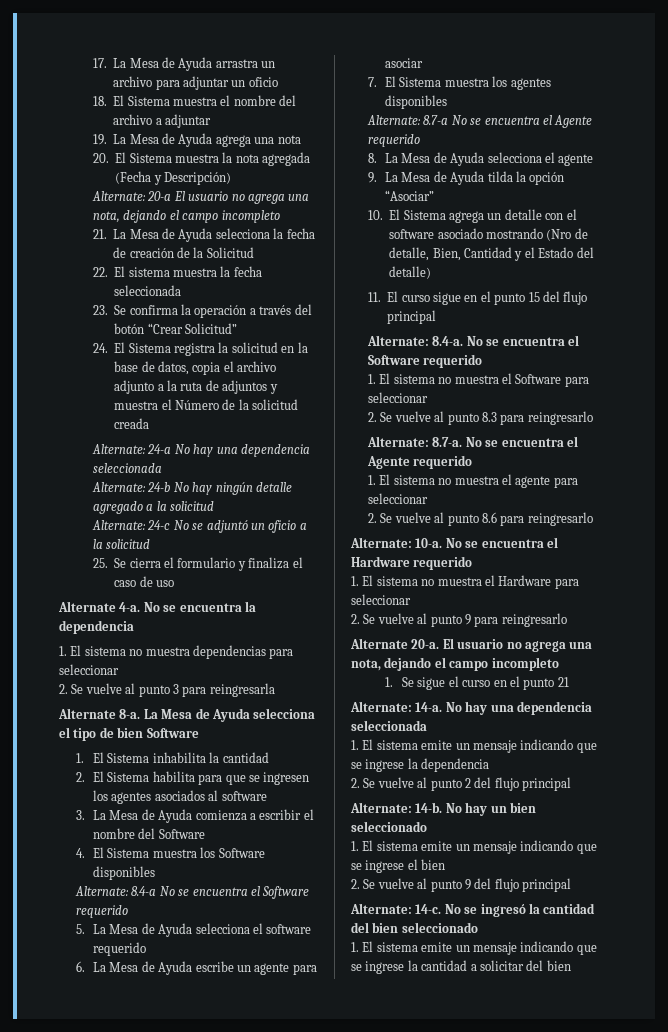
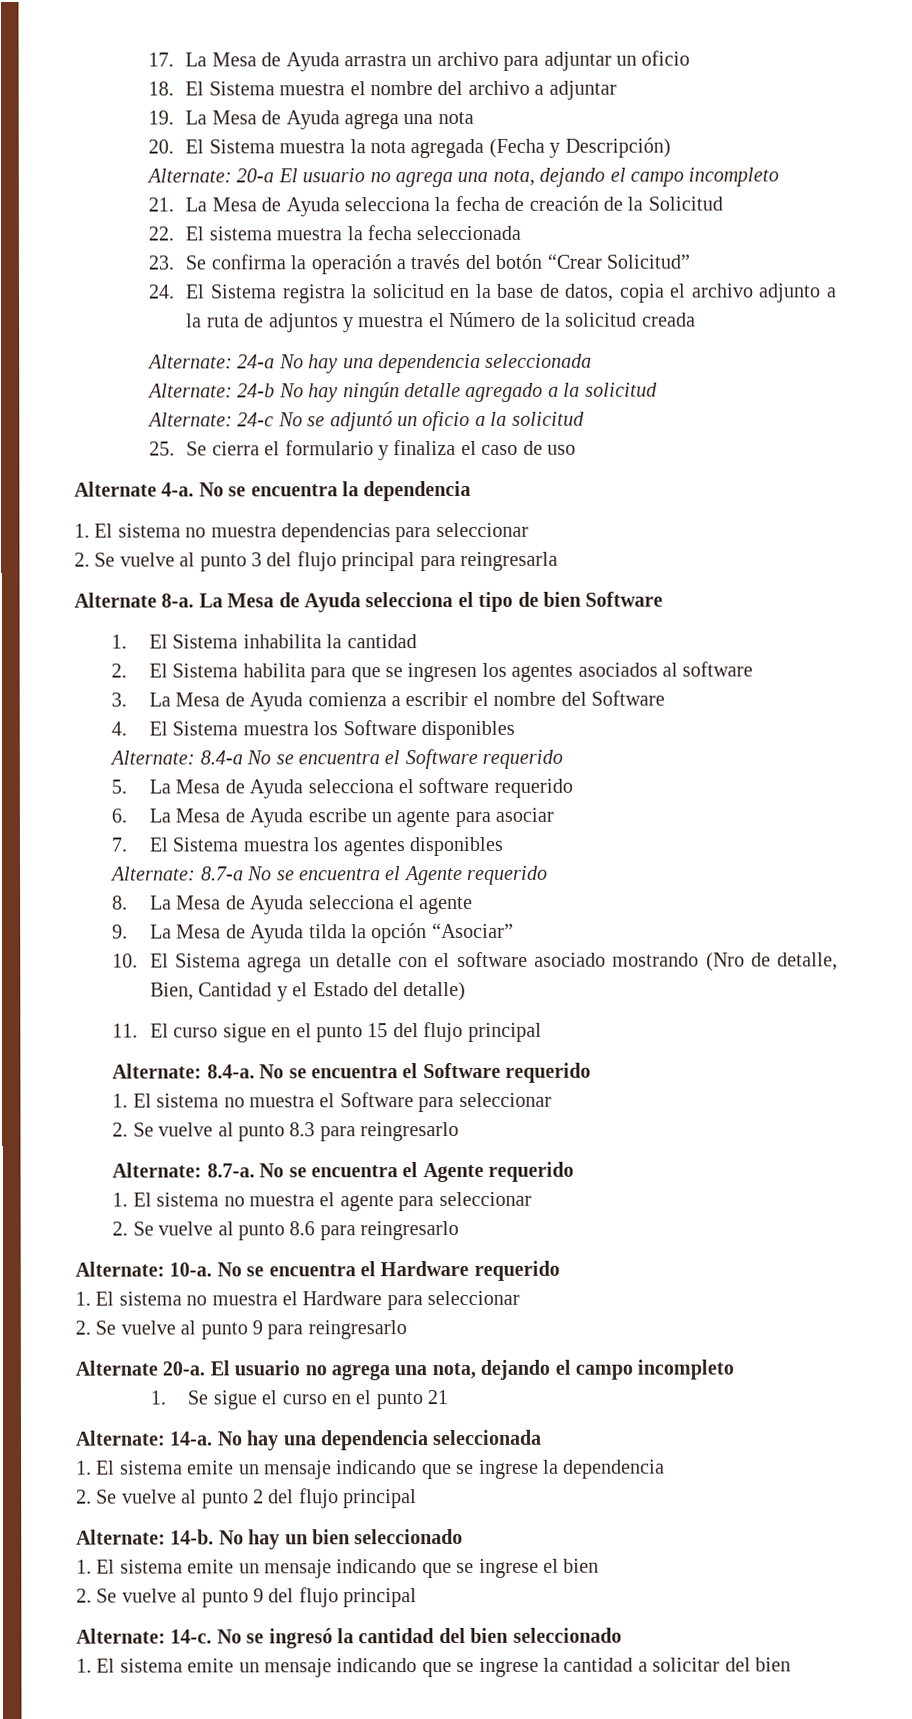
(179, 689) none -> [266,551,416,572] del flujo principal

